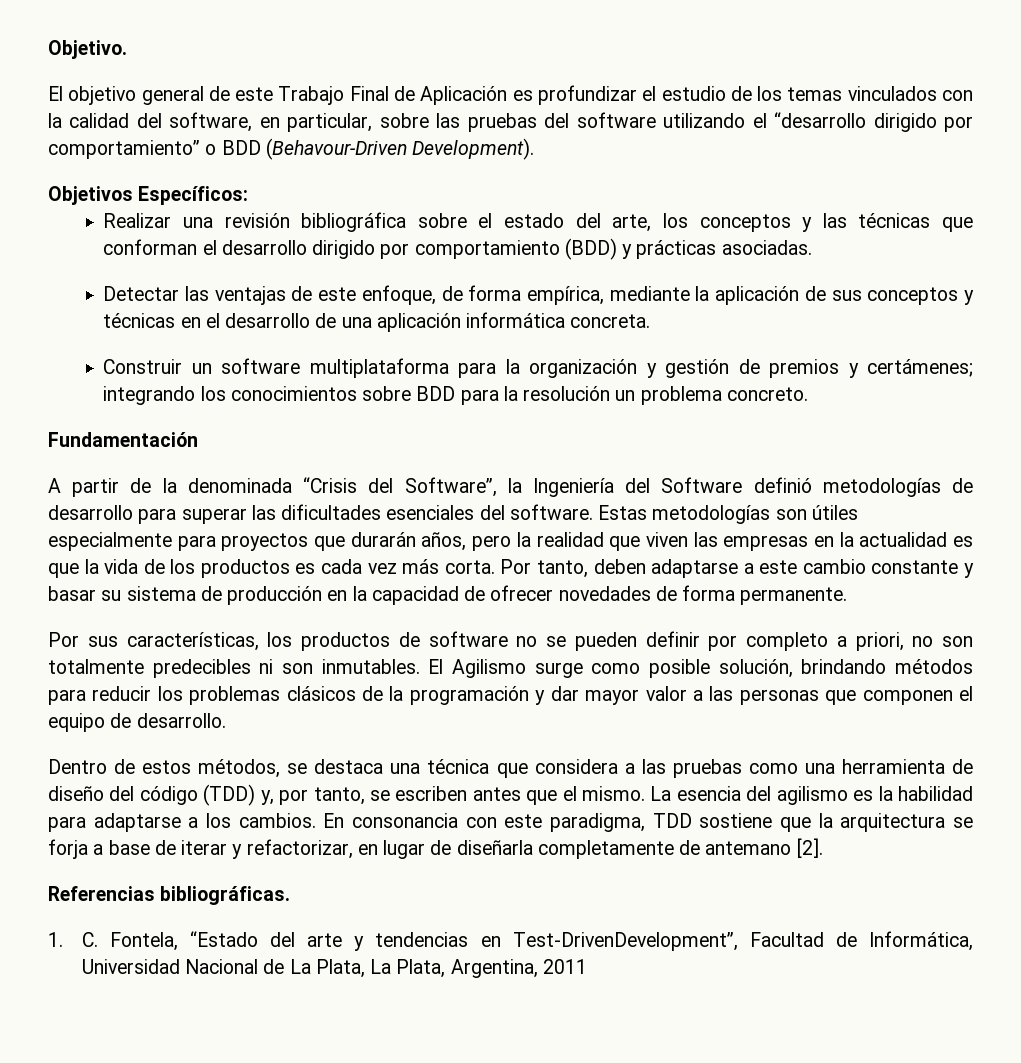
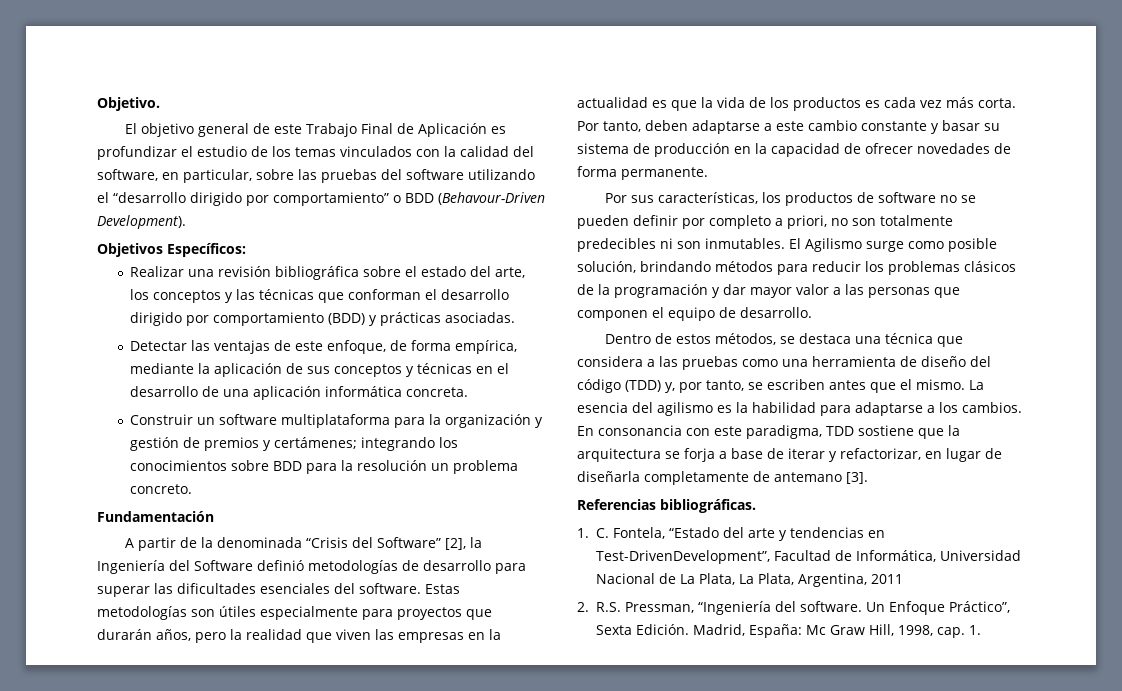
[404,477,497,497] Software”, -> [376,537,466,550] Software” [2],
[796,838,823,858] [2]. -> [846,472,868,484] [3].
(587, 966) none -> [577,601,1010,615] [595,624,981,638] // 2. R.S. Pressman, “Ingeniería del software. Un Enfoque Práctico”, Sexta Edición. Madrid, España: Mc Graw Hill, 1998, cap. 1.

